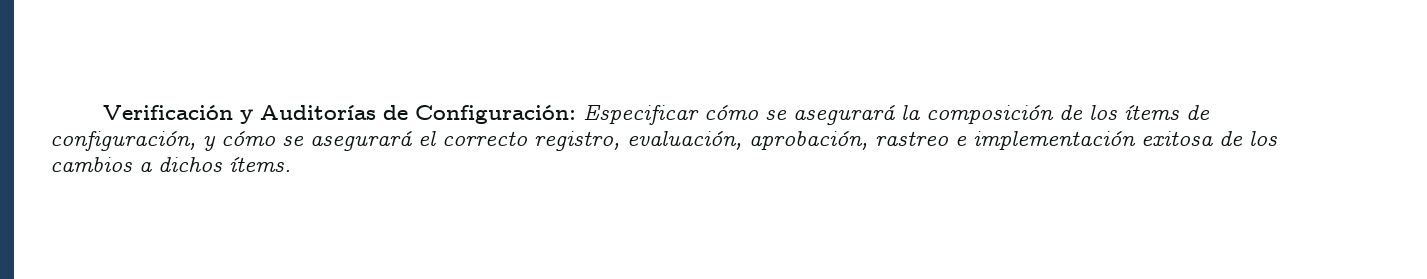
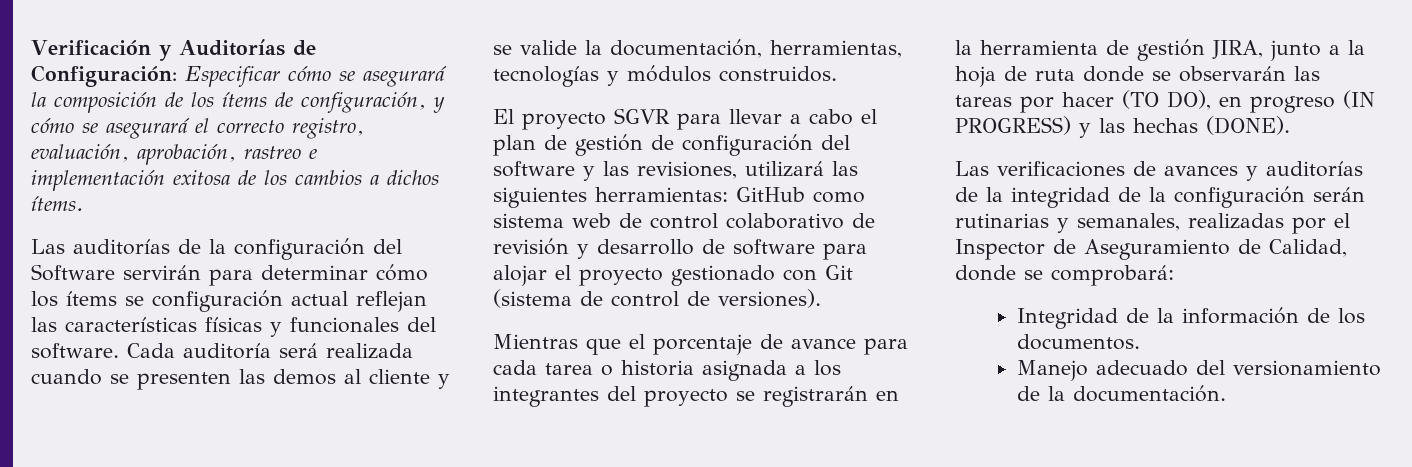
(291, 164) none -> [31,238,402,260] [31,264,428,286] [31,290,427,312] [31,317,436,337] [31,343,413,359] [31,369,450,390] [493,39,902,58] [493,65,837,87] [493,108,877,130] [493,134,850,156] [493,161,858,181] [493,187,865,208] [493,213,875,229] [493,238,867,260] [493,265,853,286] [493,289,821,308] [493,334,908,355] [493,360,841,381] [493,386,899,407] [955,39,1365,61] [955,66,1320,87] [955,90,1375,113] [955,116,1290,138] [955,161,1363,181] [955,186,1365,208] [955,213,1350,234] [955,239,1347,260] [955,265,1174,286] [1016,307,1365,329] [1016,334,1140,350] [1016,360,1381,381] [1016,385,1226,402] // Las auditorías de la configuración del Software servirán para determinar cómo los ítems se configuración actual reflejan las características físicas y funcionales del software. Cada auditoría será realizada cuando se presenten las demos al cliente y se valide la documentación, herramientas, tecnologías y módulos construidos. // El proyecto SGVR para llevar a cabo el plan de gestión de configuración del software y las revisiones, utilizará las siguientes herramientas: GitHub como sistema web de control colaborativo de revisión y desarrollo de software para alojar el proyecto gestionado con Git (sistema de control de versiones). // Mientras que el porcentaje de avance para cada tarea o historia asignada a los integrantes del proyecto se registrarán en la herramienta de gestión JIRA, junto a la hoja de ruta donde se observarán las tareas por hacer (TO DO), en progreso (IN PROGRESS) y las hechas (DONE). // Las verificaciones de avances y auditorías de la integridad de la configuración serán rutinarias y semanales, realizadas por el Inspector de Aseguramiento de Calidad, donde se comprobará: // Integridad de la información de los documentos. // Manejo adecuado del versionamiento de la documentación.

